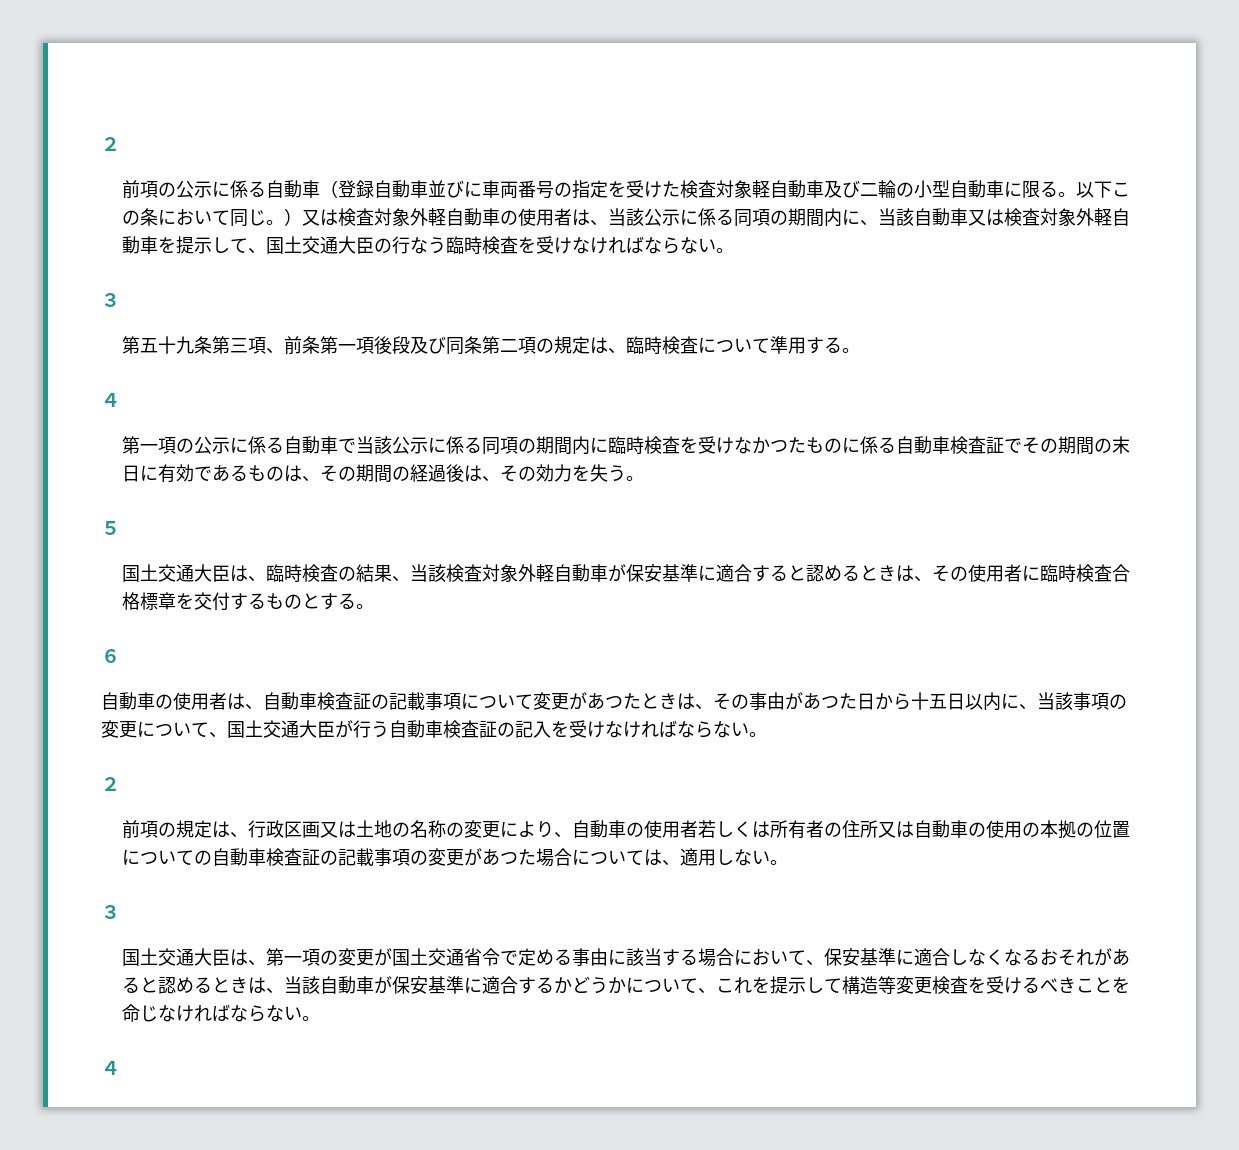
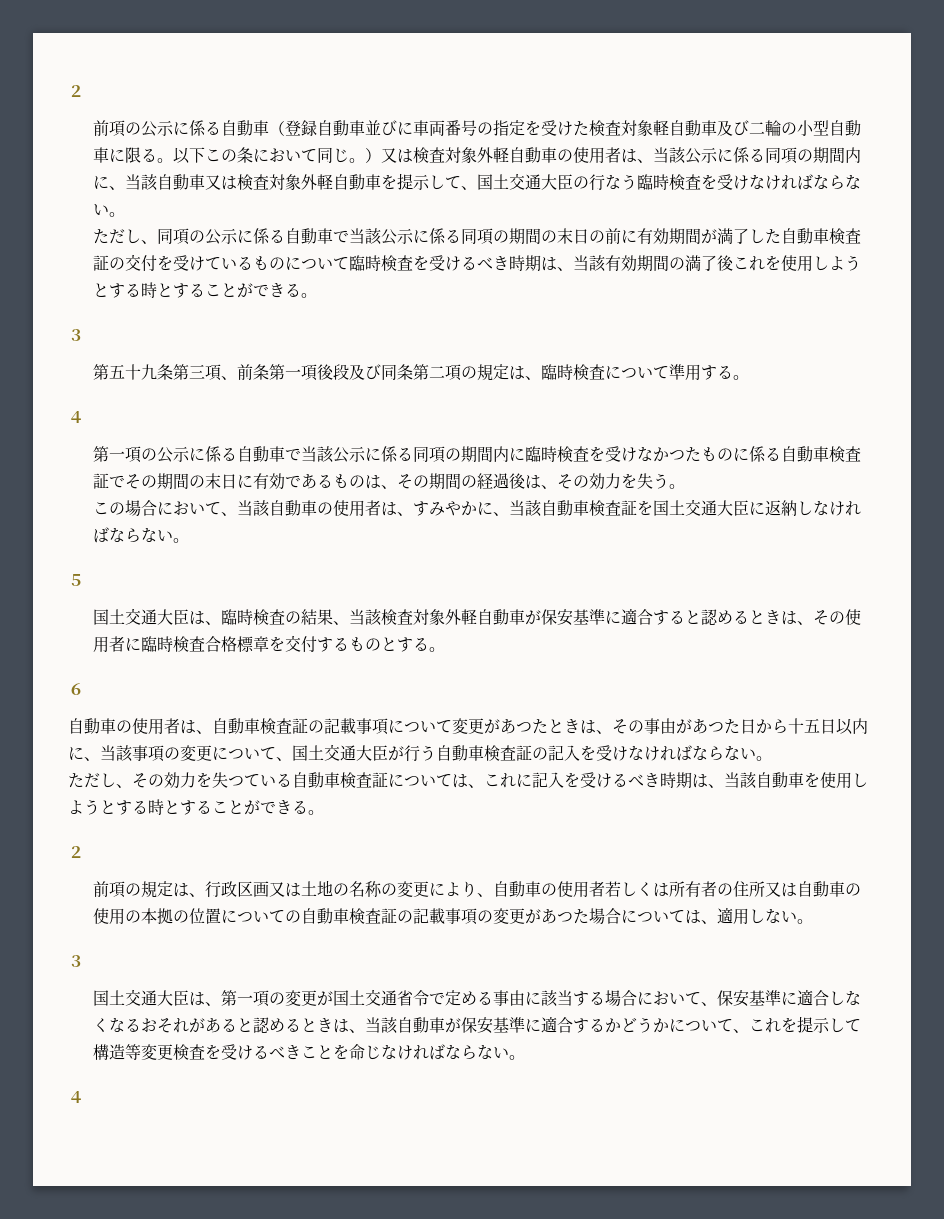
(734, 250) none -> [93,228,862,245] [93,254,862,272] [93,282,318,298] // ただし、同項の公示に係る自動車で当該公示に係る同項の期間の末日の前に有効期間が満了した自動車検査証の交付を受けているものについて臨時検査を受けるべき時期は、当該有効期間の満了後これを使用しようとする時とすることができる。
(644, 478) none -> [93,499,862,517] [93,527,190,543] // この場合において、当該自動車の使用者は、すみやかに、当該自動車検査証を国土交通大臣に返納しなければならない。
(767, 734) none -> [68,772,868,789] [68,799,324,815] // ただし、その効力を失つている自動車検査証については、これに記入を受けるべき時期は、当該自動車を使用しようとする時とすることができる。

